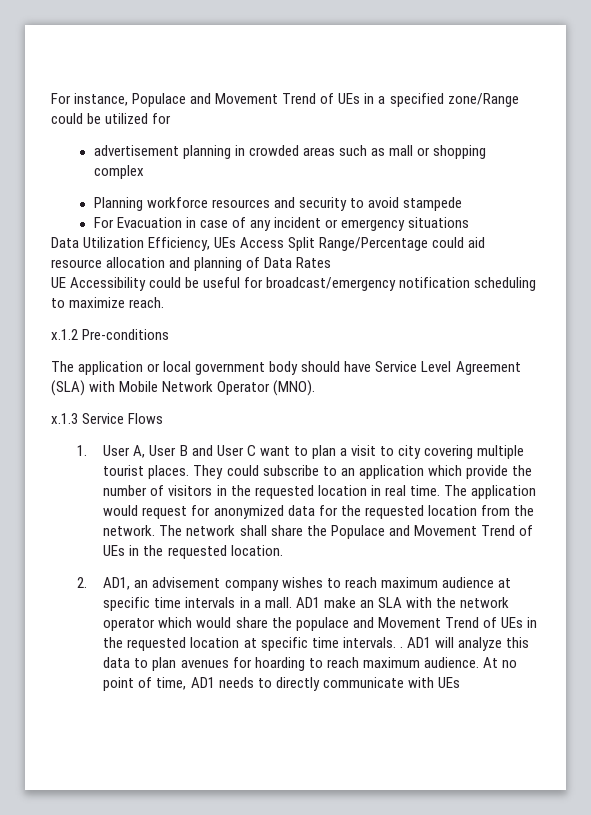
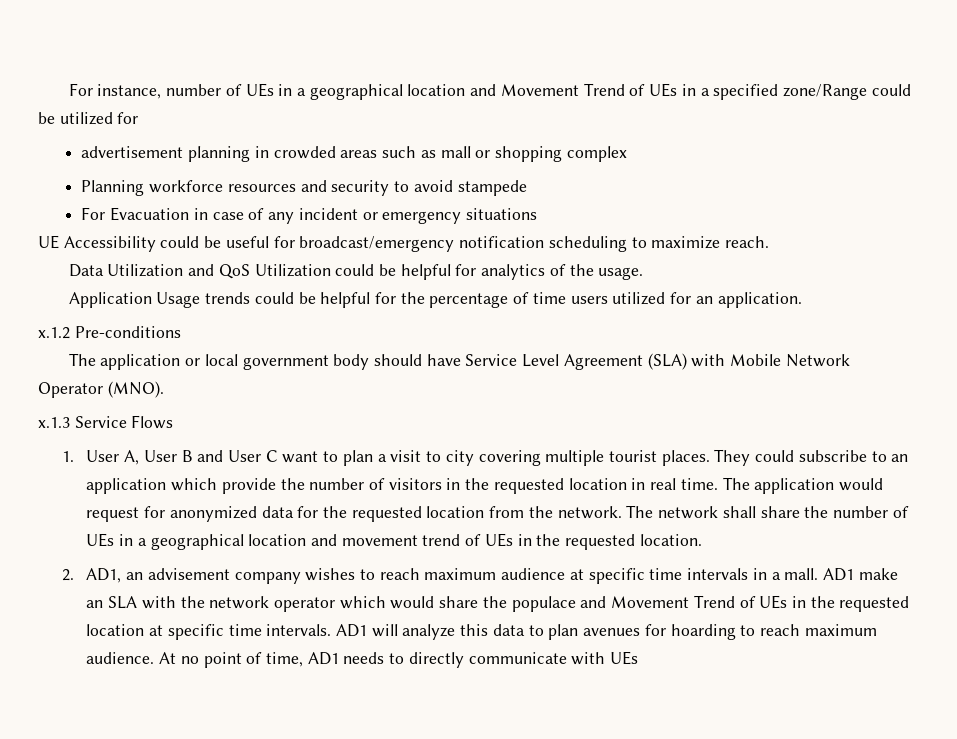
[132,93,187,107] Populace -> [166,83,466,100] number of UEs in a geographical location
[51,237,486,251] [51,257,332,271] // Data Utilization Efficiency, UEs Access Split Range/Percentage could aid resource allocation and planning of Data Rates -> (537, 214) none
(165, 302) none -> [68,264,644,280] [68,292,802,308] // Data Utilization and QoS Utilization could be helpful for analytics of the usage. // Application Usage trends could be helpful for the percentage of time users utilized for an application.
[330,525,515,539] Populace and Movement Trend -> [832,506,909,518] [86,533,461,550] number of UEs in a geographical location and movement trend
[399,646,403,648] . -> (332, 630) none

